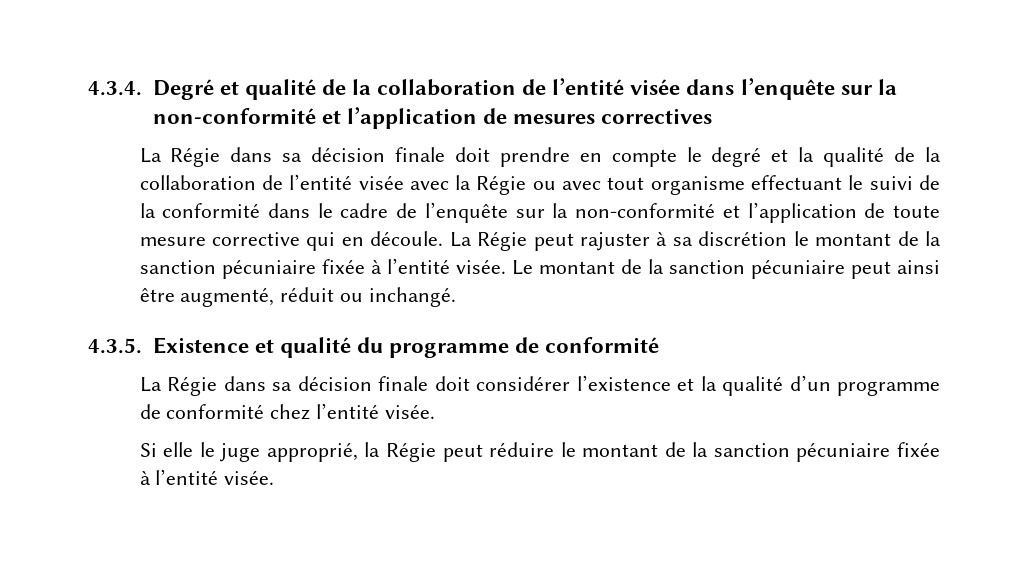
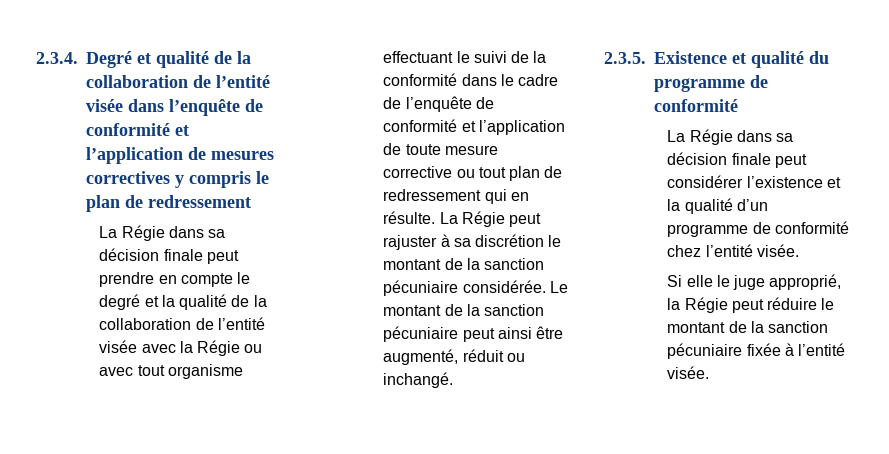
[88,81,142,96] 4.3.4. -> [36,52,78,64] 2.3.4.
[840,79,897,95] [152,108,316,124] sur la non-conformité -> [245,99,263,112] [86,123,170,136] de conformité
[139,147,490,167] // La Régie dans sa décision finale doit -> [175,171,269,188] [86,195,251,212] [99,225,226,241] [99,248,239,264] y compris le plan de redressement // La Régie dans sa décision finale peut
[515,203,716,218] sur la non-conformité -> [475,97,494,109] [383,119,458,132] de conformité
(300, 239) none -> [456,166,563,181] [383,189,482,201] ou tout plan de redressement
[370,231,444,246] découle. -> [383,211,436,224] résulte.
[321,258,506,274] fixée à l’entité visée. -> [462,280,546,293] considérée.
[88,338,142,354] 4.3.5. -> [604,52,646,64] 2.3.5.
[434,376,470,391] doit -> [774,154,807,168] peut

